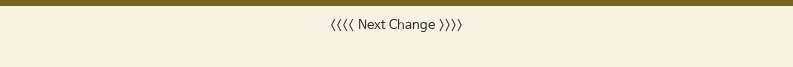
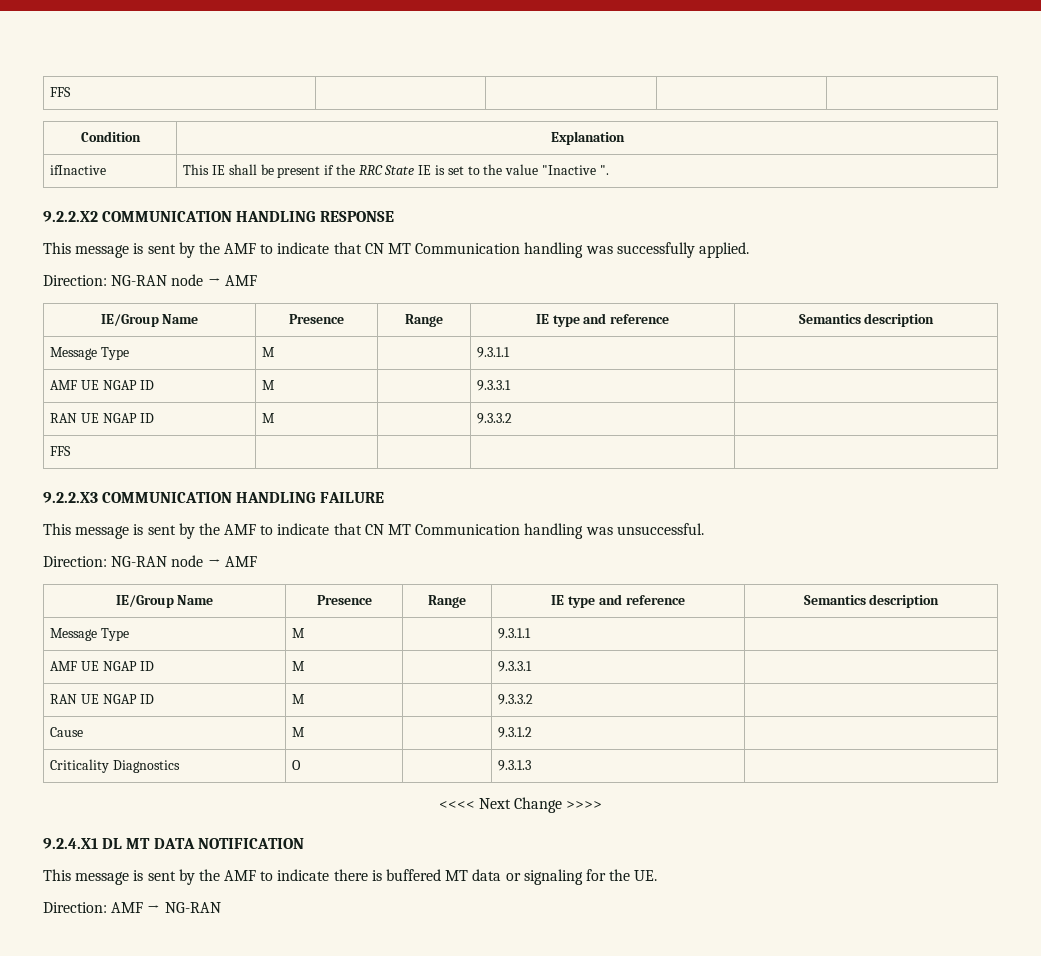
[330,18,463,33] <<<< Next Change >>>> -> [50,87,72,97] [80,131,141,142] [550,131,625,145] [50,165,107,175] [183,164,609,178] [43,211,394,222] [43,242,749,258] [43,274,257,286] [100,314,199,327] [289,314,344,324] [405,314,443,327] [535,313,670,327] [798,313,935,327] [50,347,130,360] [262,347,276,357] [477,347,511,358] [50,380,154,390] [262,380,276,390] [477,380,512,391] [50,413,154,423] [262,413,276,423] [477,413,513,424] [50,446,72,456] [43,492,384,503] [43,523,704,539] [43,555,257,567] [115,595,214,608] [316,595,372,605] [428,595,466,608] [551,594,685,608] [803,594,940,608] [50,628,130,641] [292,628,306,638] [498,628,532,639] [50,661,154,671] [292,661,306,671] [498,661,533,672] [50,694,154,704] [292,694,306,704] [498,694,534,705] [50,727,84,737] [292,727,306,737] [498,727,533,738] [50,759,181,773] [292,760,302,770] [498,760,532,771] [438,797,603,813] [43,838,304,849] [43,869,658,885] [43,902,221,913] FFS | | | | // Condition | Explanation // ifInactive | This IE shall be present if the RRC State IE is set to the value "Inactive ". // 9.2.2.X2 COMMUNICATION HANDLING RESPONSE // This message is sent by the AMF to indicate that CN MT Communication handling was successfully applied. // Direction: NG-RAN node → AMF // IE/Group Name | Presence | Range | IE type and reference | Semantics description // Message Type | M | | 9.3.1.1 | // AMF UE NGAP ID | M | | 9.3.3.1 | // RAN UE NGAP ID | M | | 9.3.3.2 | // FFS | | | | // 9.2.2.X3 COMMUNICATION HANDLING FAILURE // This message is sent by the AMF to indicate that CN MT Communication handling was unsuccessful. // Direction: NG-RAN node → AMF // IE/Group Name | Presence | Range | IE type and reference | Semantics description // Message Type | M | | 9.3.1.1 | // AMF UE NGAP ID | M | | 9.3.3.1 | // RAN UE NGAP ID | M | | 9.3.3.2 | // Cause | M | | 9.3.1.2 | // Criticality Diagnostics | O | | 9.3.1.3 | // <<<< Next Change >>>> // 9.2.4.X1 DL MT DATA NOTIFICATION // This message is sent by the AMF to indicate there is buffered MT data or signaling for the UE. // Direction: AMF → NG-RAN

